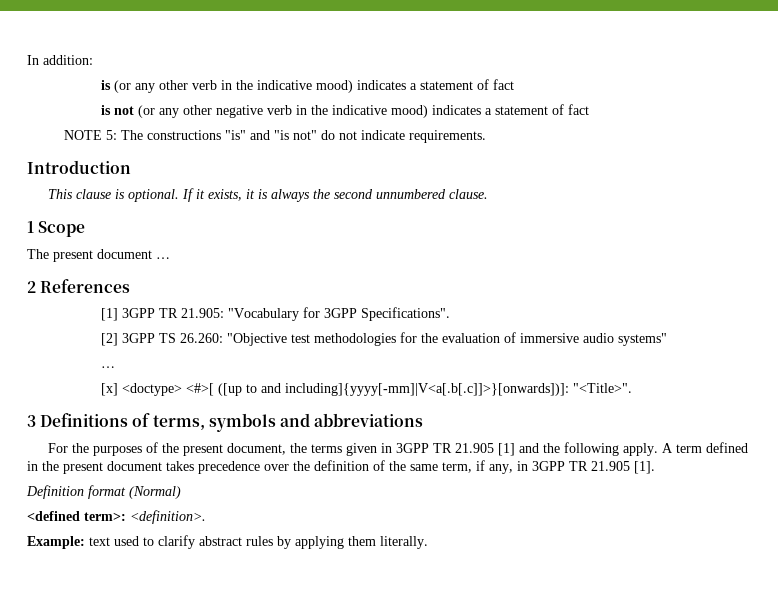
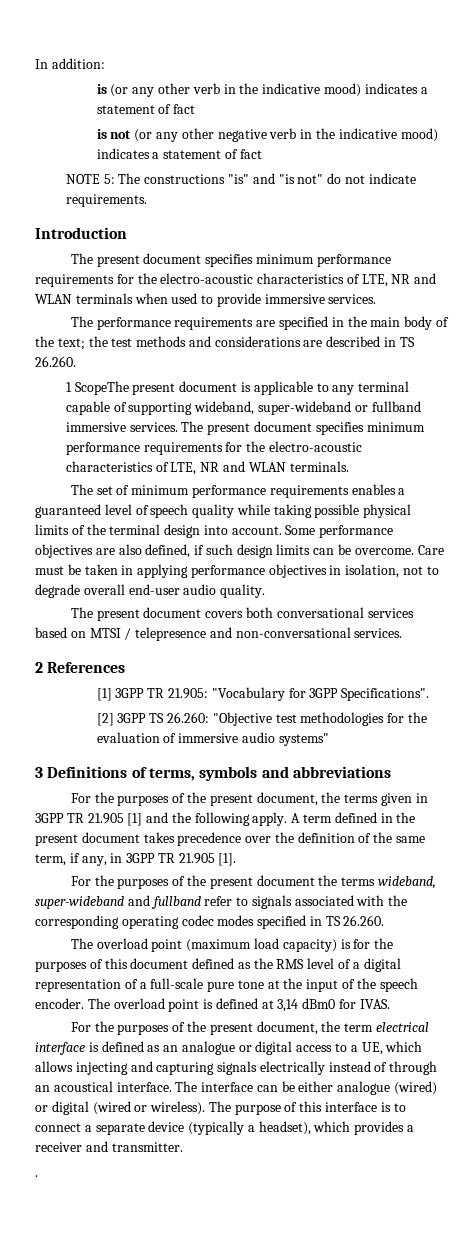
[48,188,489,202] [27,221,86,237] [27,249,170,262] This clause is optional. If it exists, it is always the second unnumbered clause. // 1 Scope // The present document … -> [70,253,391,267] [35,273,437,287] [35,293,377,307] [70,316,449,330] [35,336,415,350] [35,356,76,367] [65,381,410,395] [65,401,421,415] [65,421,425,435] [65,441,362,455] [65,461,349,475] [70,484,406,498] [35,504,412,518] [35,524,394,538] [35,544,444,558] [35,564,439,578] [35,584,266,598] [70,607,414,621] [35,627,403,641] The present document specifies minimum performance requirements for the electro-acoustic characteristics of LTE, NR and WLAN terminals when used to provide immersive services. // The performance requirements are specified in the main body of the text; the test methods and considerations are described in TS 26.260. // 1 ScopeThe present document is applicable to any terminal capable of supporting wideband, super-wideband or fullband immersive services. The present document specifies minimum performance requirements for the electro-acoustic characteristics of LTE, NR and WLAN terminals. // The set of minimum performance requirements enables a guaranteed level of speech quality while taking possible physical limits of the terminal design into account. Some performance objectives are also defined, if such design limits can be overcome. Care must be taken in applying performance objectives in isolation, not to degrade overall end-user audio quality. // The present document covers both conversational services based on MTSI / telepresence and non-conversational services.
[100,366,115,368] [100,383,632,396] // … // [x] <doctype> <#>[ ([up to and including]{yyyy[-mm]|V<a[.b[.c]]>}[onwards])]: "<Title>". -> (329, 739) none
[26,485,181,499] [27,510,206,524] [27,535,428,549] Definition format (Normal) // <defined term>: <definition>. // Example: text used to clarify abstract rules by applying them literally. -> [70,875,436,889] [35,895,408,909] [35,915,385,929] [70,938,394,952] [35,958,401,972] [35,978,418,992] [35,998,390,1012] [70,1021,429,1035] [35,1041,423,1055] [35,1061,438,1075] [35,1081,438,1095] [35,1101,406,1115] [35,1121,415,1135] [35,1141,183,1152] [35,1175,38,1177] For the purposes of the present document the terms wideband, super-wideband and fullband refer to signals associated with the corresponding operating codec modes specified in TS 26.260. // The overload point (maximum load capacity) is for the purposes of this document defined as the RMS level of a digital representation of a full-scale pure tone at the input of the speech encoder. The overload point is defined at 3,14 dBm0 for IVAS. // For the purposes of the present document, the term electrical interface is defined as an analogue or digital access to a UE, which allows injecting and capturing signals electrically instead of through an acoustical interface. The interface can be either analogue (wired) or digital (wired or wireless). The purpose of this interface is to connect a separate device (typically a headset), which provides a receiver and transmitter. // .

